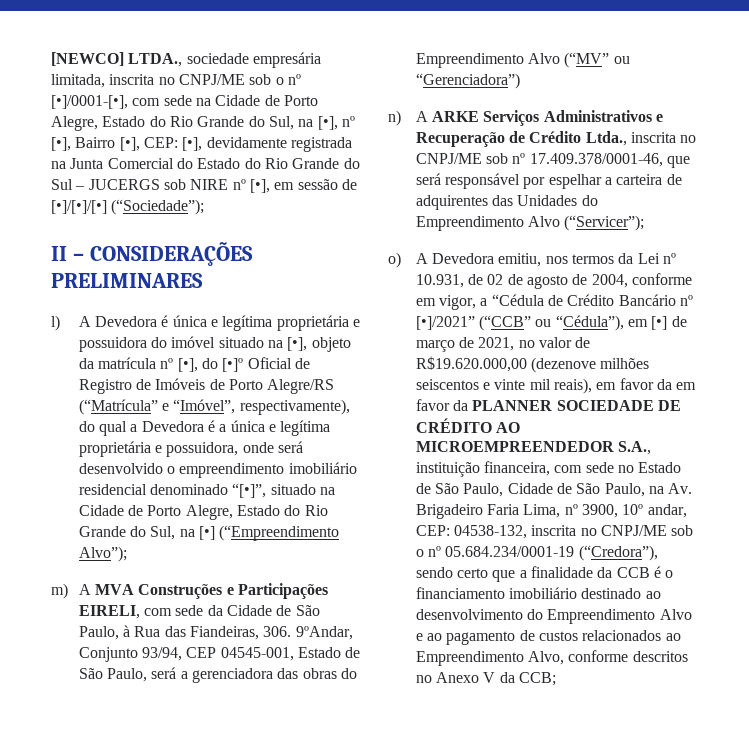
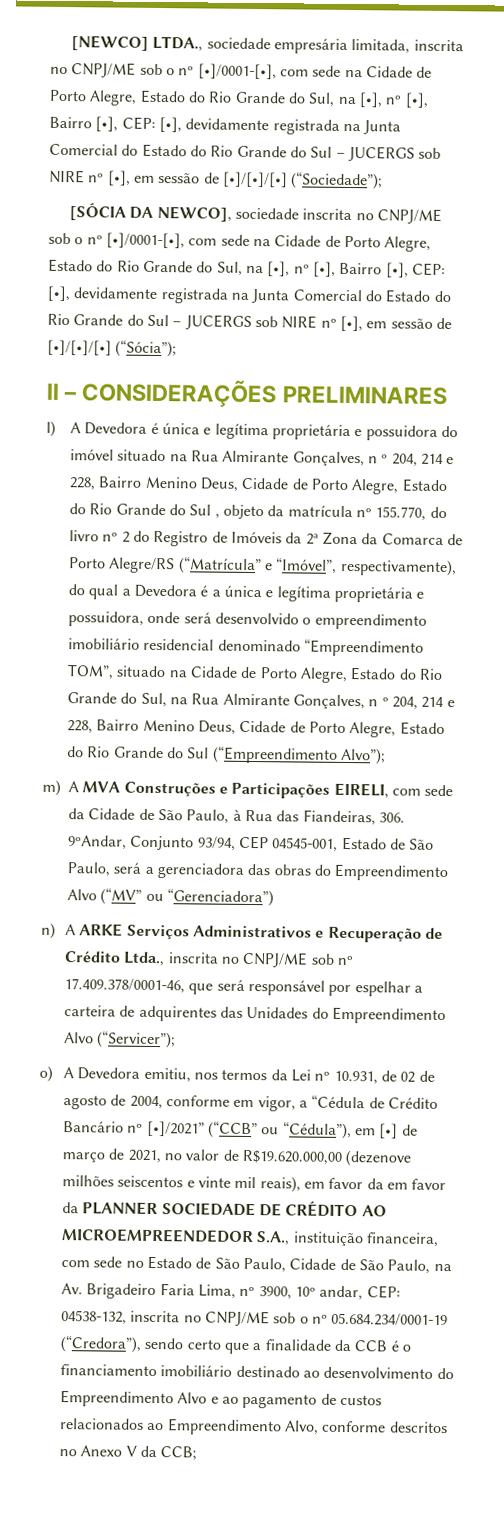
(205, 207) none -> [69,202,443,224] [48,232,432,252] [48,258,446,278] [47,285,451,304] [47,313,452,332] [47,339,178,358] // [SÓCIA DA NEWCO], sociedade inscrita no CNPJ/ME sob o nº [•]/0001-[•], com sede na Cidade de Porto Alegre, Estado do Rio Grande do Sul, na [•], nº [•], Bairro [•], CEP: [•], devidamente registrada na Junta Comercial do Estado do Rio Grande do Sul – JUCERGS sob NIRE nº [•], em sessão de [•]/[•]/[•] (“Sócia”);
[287,337,351,352] [78,357,310,372] [78,378,206,394] [•], objeto da matrícula nº [•], do [•]º Oficial de Registro de Imóveis -> [191,450,455,467] [69,476,447,495] [69,503,447,521] [69,530,444,547] Rua Almirante Gonçalves, n º 204, 214 e 228, Bairro Menino Deus, Cidade de Porto Alegre, Estado do Rio Grande do Sul , objeto da matrícula nº 155.770, do livro nº 2 do Registro de Imóveis da 2ª Zona da Comarca
[232,483,267,498] “[•]”, -> [304,638,425,657] [67,664,115,680] “Empreendimento TOM”,
[198,526,215,540] [•] -> [191,693,455,710] [67,719,445,738] [67,746,210,759] Rua Almirante Gonçalves, n º 204, 214 e 228, Bairro Menino Deus, Cidade de Porto Alegre, Estado do Rio Grande do Sul

